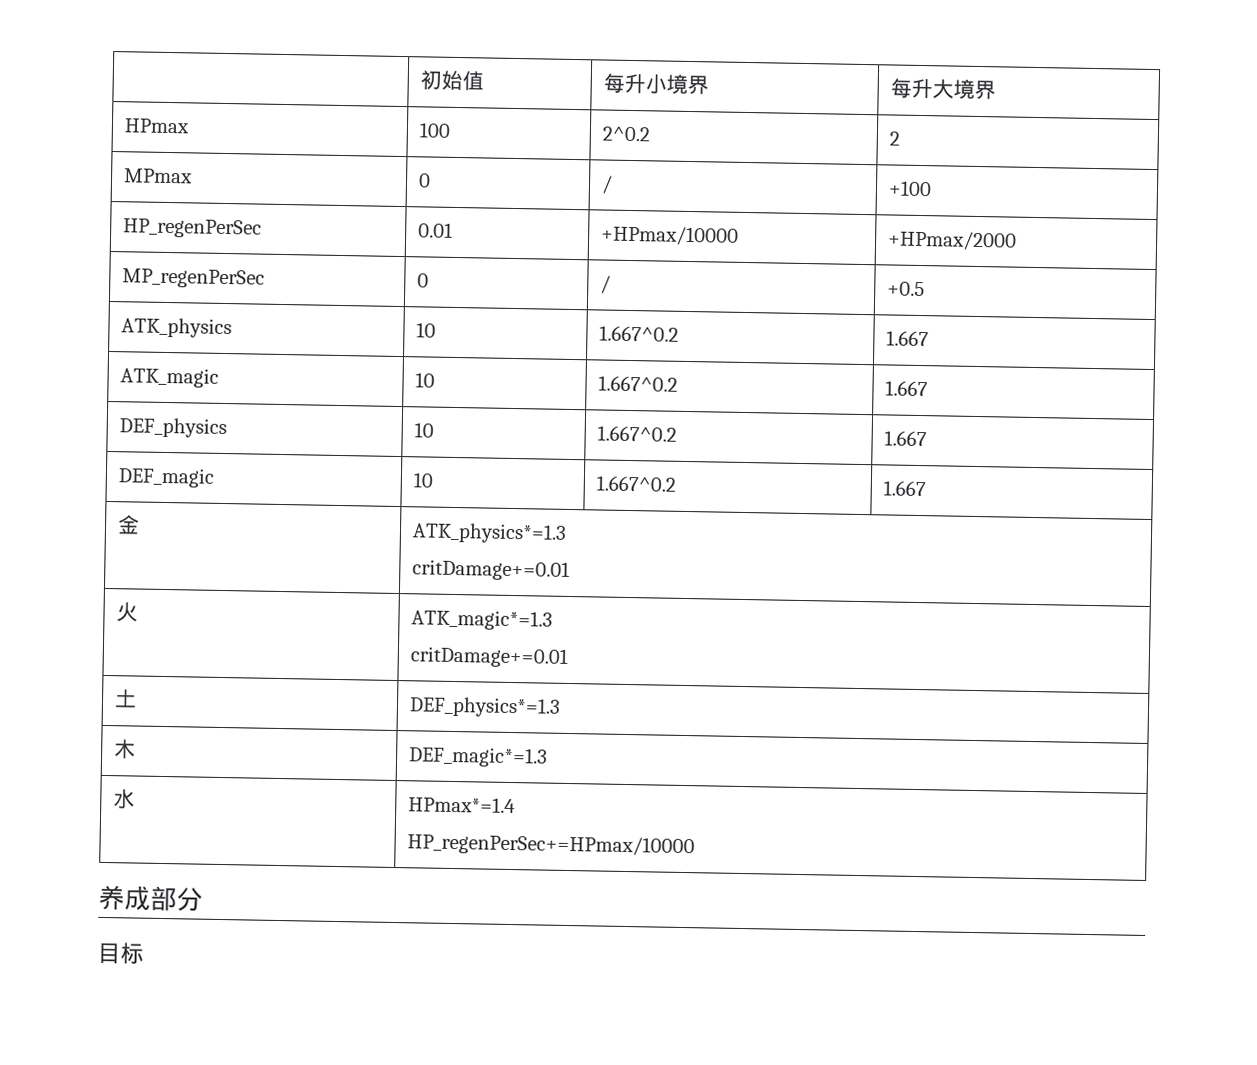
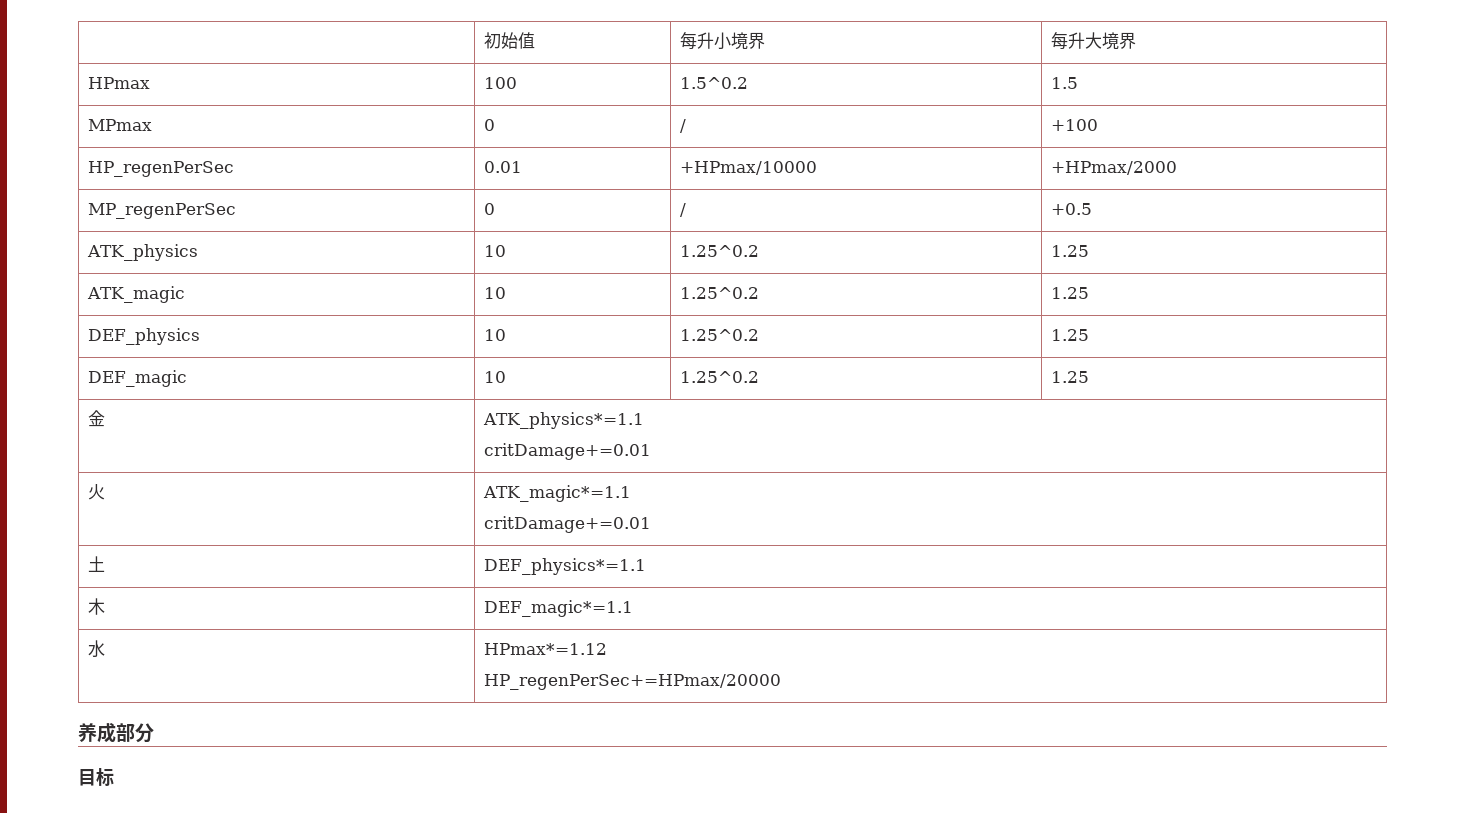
[602,126,652,142] [889,131,901,146] 2^0.2 | 2 -> [679,77,748,89] [1050,77,1078,89] 1.5^0.2 | 1.5
[599,325,680,342] [886,330,930,347] 1.667^0.2 | 1.667 -> [679,245,759,257] [1050,245,1089,257] 1.25^0.2 | 1.25
[598,375,679,392] [885,380,929,397] 1.667^0.2 | 1.667 -> [679,287,759,299] [1050,287,1089,299] 1.25^0.2 | 1.25
[597,425,678,442] [884,430,928,447] 1.667^0.2 | 1.667 -> [679,329,759,341] [1050,329,1089,341] 1.25^0.2 | 1.25
[596,475,677,492] [883,480,927,497] 1.667^0.2 | 1.667 -> [679,371,759,383] [1050,371,1089,383] 1.25^0.2 | 1.25
[412,522,568,544] ATK_physics*=1.3 -> [482,412,644,429] ATK_physics*=1.1
[411,609,554,631] ATK_magic*=1.3 -> [482,485,631,502] ATK_magic*=1.1
[409,696,562,718] DEF_physics*=1.3 -> [483,558,646,575] DEF_physics*=1.1
[408,746,549,768] DEF_magic*=1.3 -> [483,600,633,617] DEF_magic*=1.1
[408,796,517,814] [407,833,696,858] HPmax*=1.4 // HP_regenPerSec+=HPmax/10000 -> [483,643,607,655] [483,674,781,690] HPmax*=1.12 // HP_regenPerSec+=HPmax/20000

